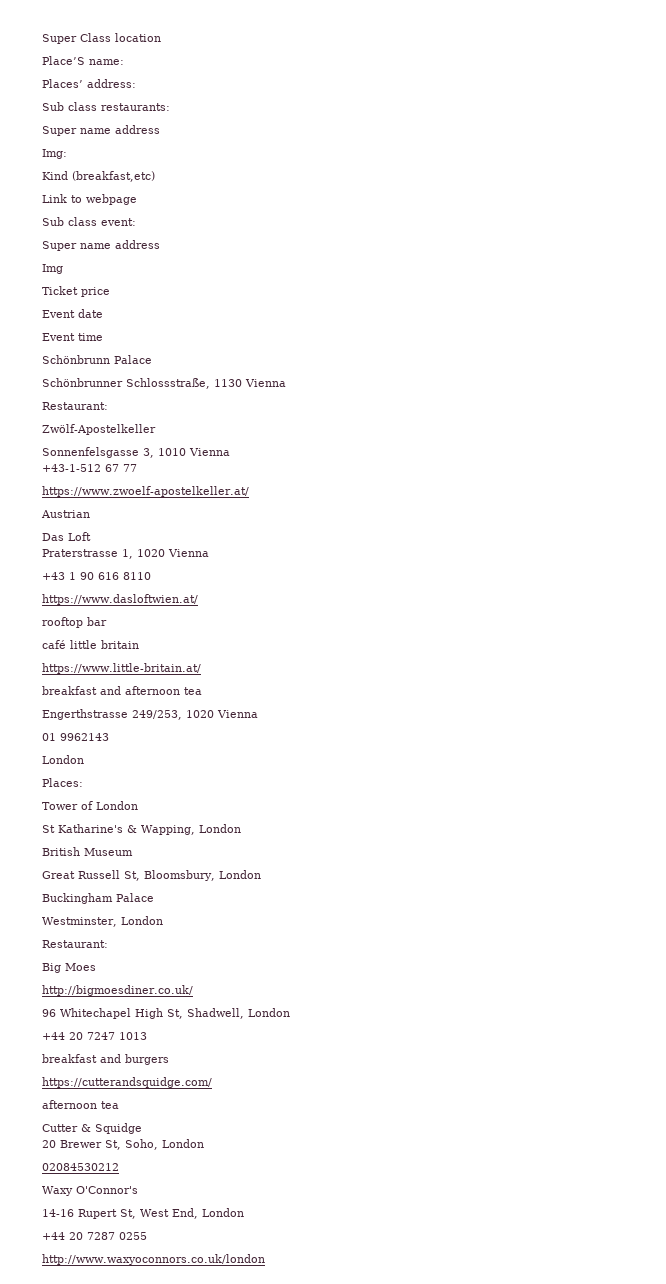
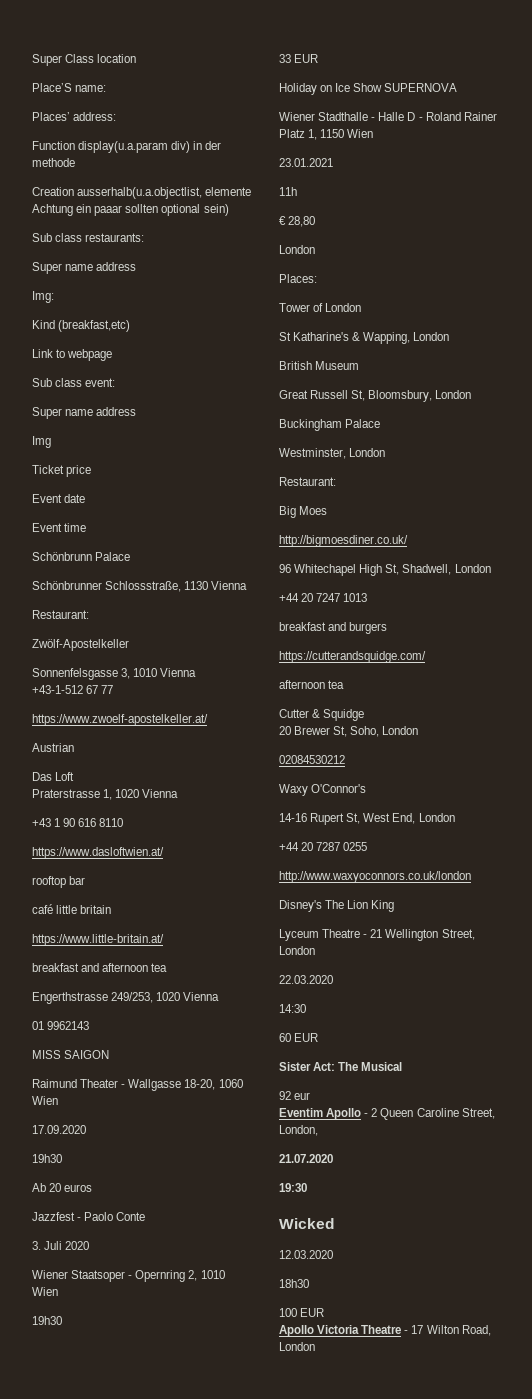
(136, 83) none -> [32,141,222,153] [32,158,75,167] [32,187,252,199] [32,204,229,216] // Function display(u.a.param div) in der methode // Creation ausserhalb(u.a.objectlist, elemente Achtung ein paaar sollten optional sein)
(109, 737) none -> [32,1050,110,1059] [32,1079,243,1091] [32,1096,58,1105] [32,1125,86,1134] [32,1154,62,1163] [32,1183,93,1192] [32,1212,146,1221] [32,1241,90,1250] [32,1270,225,1282] [32,1287,58,1296] [32,1316,62,1325] [279,54,319,63] [279,83,458,95] [279,112,497,121] [279,129,374,140] [279,158,333,167] [279,187,297,196] [279,216,316,227] // MISS SAIGON // Raimund Theater - Wallgasse 18-20, 1060 Wien // 17.09.2020 // 19h30 // Ab 20 euros // Jazzfest - Paolo Conte // 3. Juli 2020 // Wiener Staatsoper - Opernring 2, 1010 Wien // 19h30 // 33 EUR // Holiday on Ice Show SUPERNOVA // Wiener Stadthalle - Halle D - Roland Rainer Platz 1, 1150 Wien // 23.01.2021 // 11h // € 28,80
(265, 1259) none -> [279,900,395,912] [279,929,475,941] [279,946,315,955] [279,975,333,984] [279,1004,306,1013] [279,1033,319,1042] [279,1062,403,1071] [279,1091,311,1100] [279,1108,495,1120] [279,1125,318,1136] [279,1154,333,1163] [279,1183,307,1192] [279,1218,334,1229] [279,1250,333,1259] [279,1279,309,1288] [279,1308,325,1317] [279,1325,491,1337] [279,1342,315,1351] // Disney's The Lion King // Lyceum Theatre - 21 Wellington Street, London // 22.03.2020 // 14:30 // 60 EUR // Sister Act: The Musical // 92 eur // Eventim Apollo - 2 Queen Caroline Street, London, // 21.07.2020 // 19:30 // Wicked // 12.03.2020 // 18h30 // 100 EUR // Apollo Victoria Theatre - 17 Wilton Road, London

